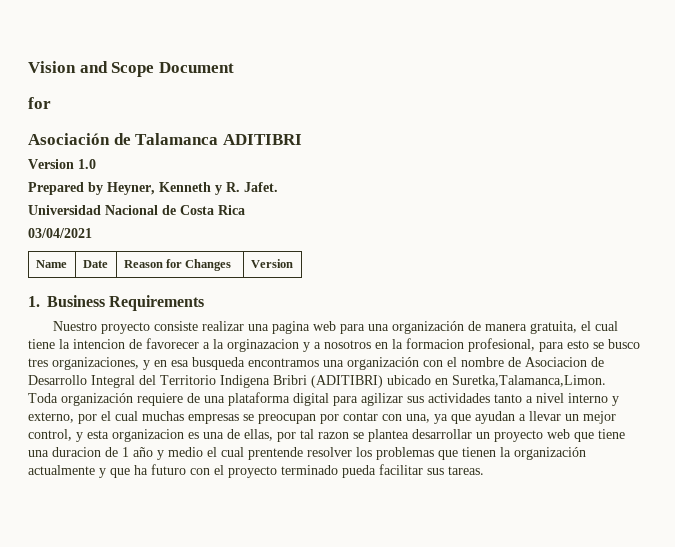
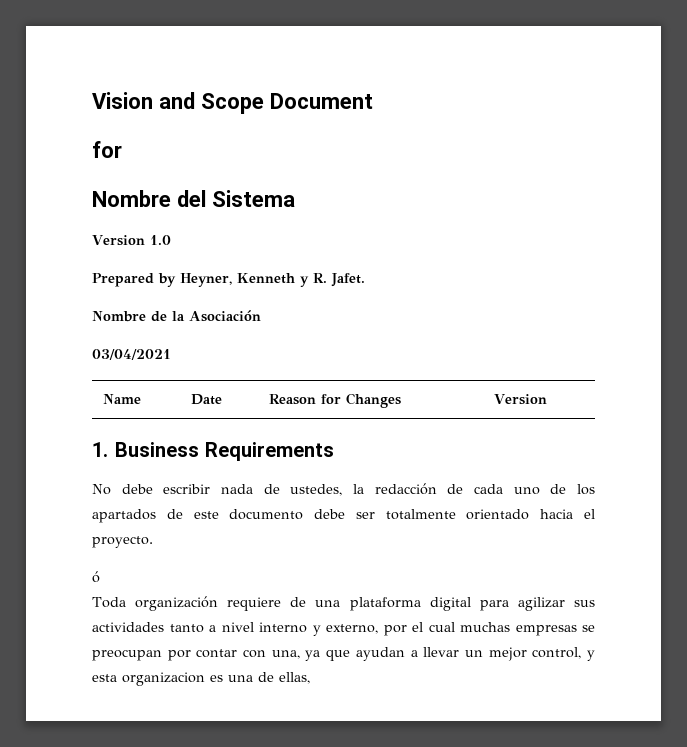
[28,133,302,145] Asociación de Talamanca ADITIBRI -> [92,190,295,207] Nombre del Sistema
[28,205,245,215] Universidad Nacional de Costa Rica -> [92,310,261,322] Nombre de la Asociación
[52,321,618,334] [28,338,640,352] [28,357,604,370] [28,375,606,388] Nuestro proyecto consiste realizar una pagina web para una organización de manera gratuita, el cual tiene la intencion de favorecer a la orginazacion y a nosotros en la formacion profesional, para esto se busco tres organizaciones, y en esa busqueda encontramos una organización con el nombre de Asociacion de Desarrollo Integral del Territorio Indigena Bribri (ADITIBRI) ubicado en Suretka,Talamanca,Limon. -> [92,483,596,496] [92,509,595,523] [92,536,153,548] [92,571,100,583] No debe escribir nada de ustedes, la redacción de cada uno de los apartados de este documento debe ser totalmente orientado hacia el proyecto. // ó
[277,429,625,442] [28,447,586,460] [28,464,484,478] por tal razon se plantea desarrollar un proyecto web que tiene una duracion de 1 año y medio el cual prentende resolver los problemas que tienen la organización actualmente y que ha futuro con el proyecto terminado pueda facilitar sus tareas. -> (310, 678) none

